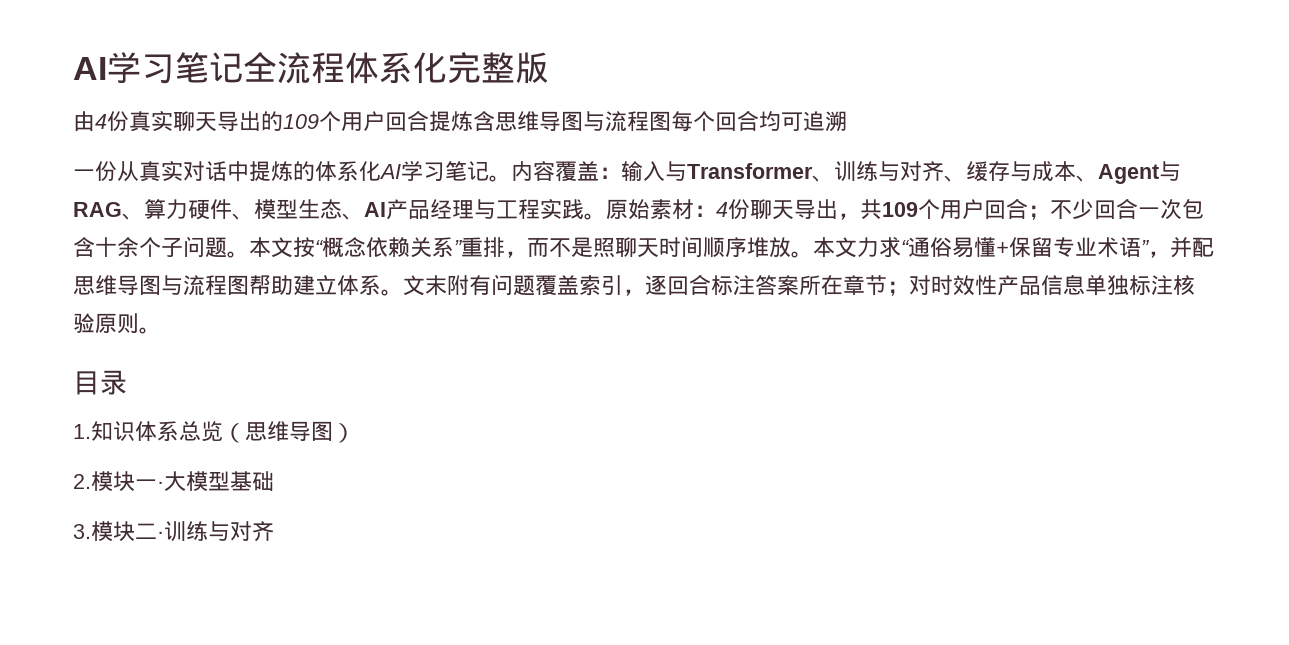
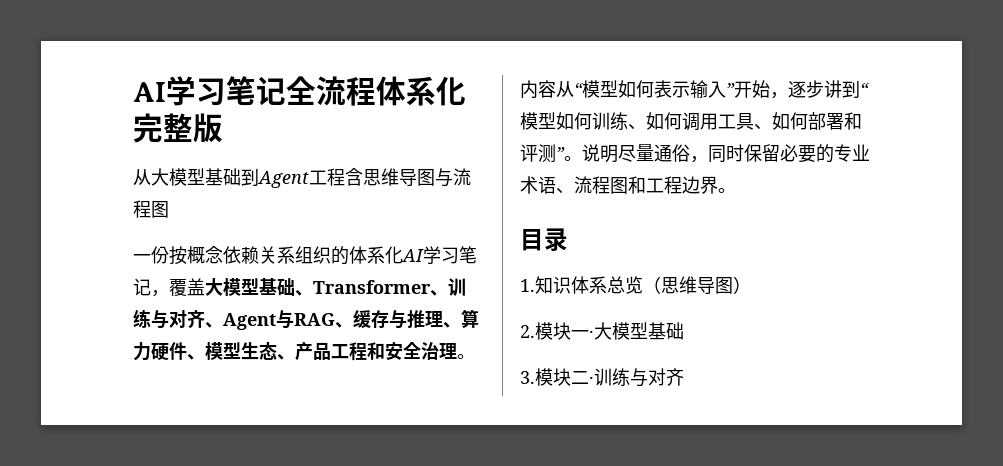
[73,110,473,132] 由4份真实聊天导出的109个用户回合提炼 -> [133,168,345,188] 从大模型基础到Agent工程
[671,110,847,132] [73,161,293,182] 每个回合均可追溯 // 一份从真实对话中提炼 -> [133,246,331,265] // 一份按概念依赖关系组织
[489,161,687,182] 。内容覆盖：输入与 -> [151,278,313,297] ，覆盖大模型基础、
[966,161,1181,184] [73,202,122,217] 缓存与成本、Agent与RAG -> [223,310,443,330] Agent与RAG、缓存与推理
[364,198,1204,220] [73,236,1214,258] [73,274,1195,296] [73,313,139,334] AI产品经理与工程实践。原始素材：4份聊天导出，共109个用户回合；不少回合一次包含十余个子问题。本文按“概念依赖关系”重排，而不是照聊天时间顺序堆放。本文力求“通俗易懂+保留专业术语”，并配思维导图与流程图帮助建立体系。文末附有问题覆盖索引，逐回合标注答案所在章节；对时效性产品信息单独标注核验原则 -> [295,342,475,361] [520,80,869,99] [520,112,862,131] [520,144,870,163] [520,176,718,194] 产品工程和安全治理。内容从“模型如何表示输入”开始，逐步讲到“模型如何训练、如何调用工具、如何部署和评测”。说明尽量通俗，同时保留必要的专业术语、流程图和工程边界

